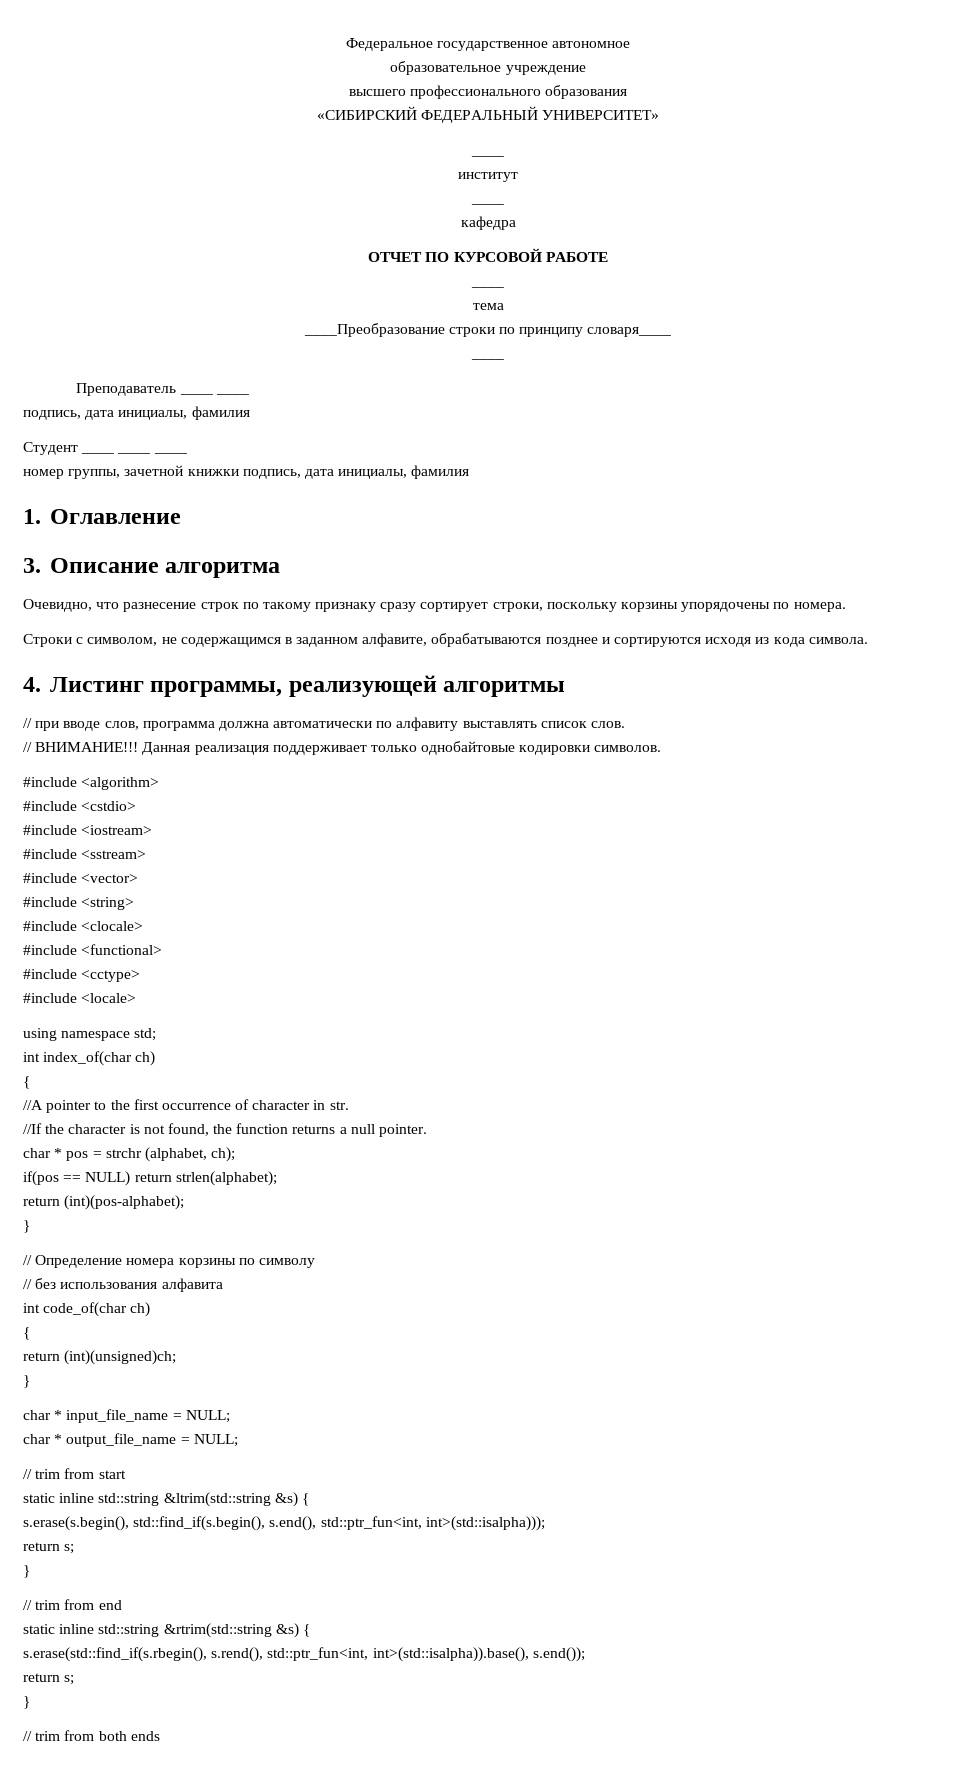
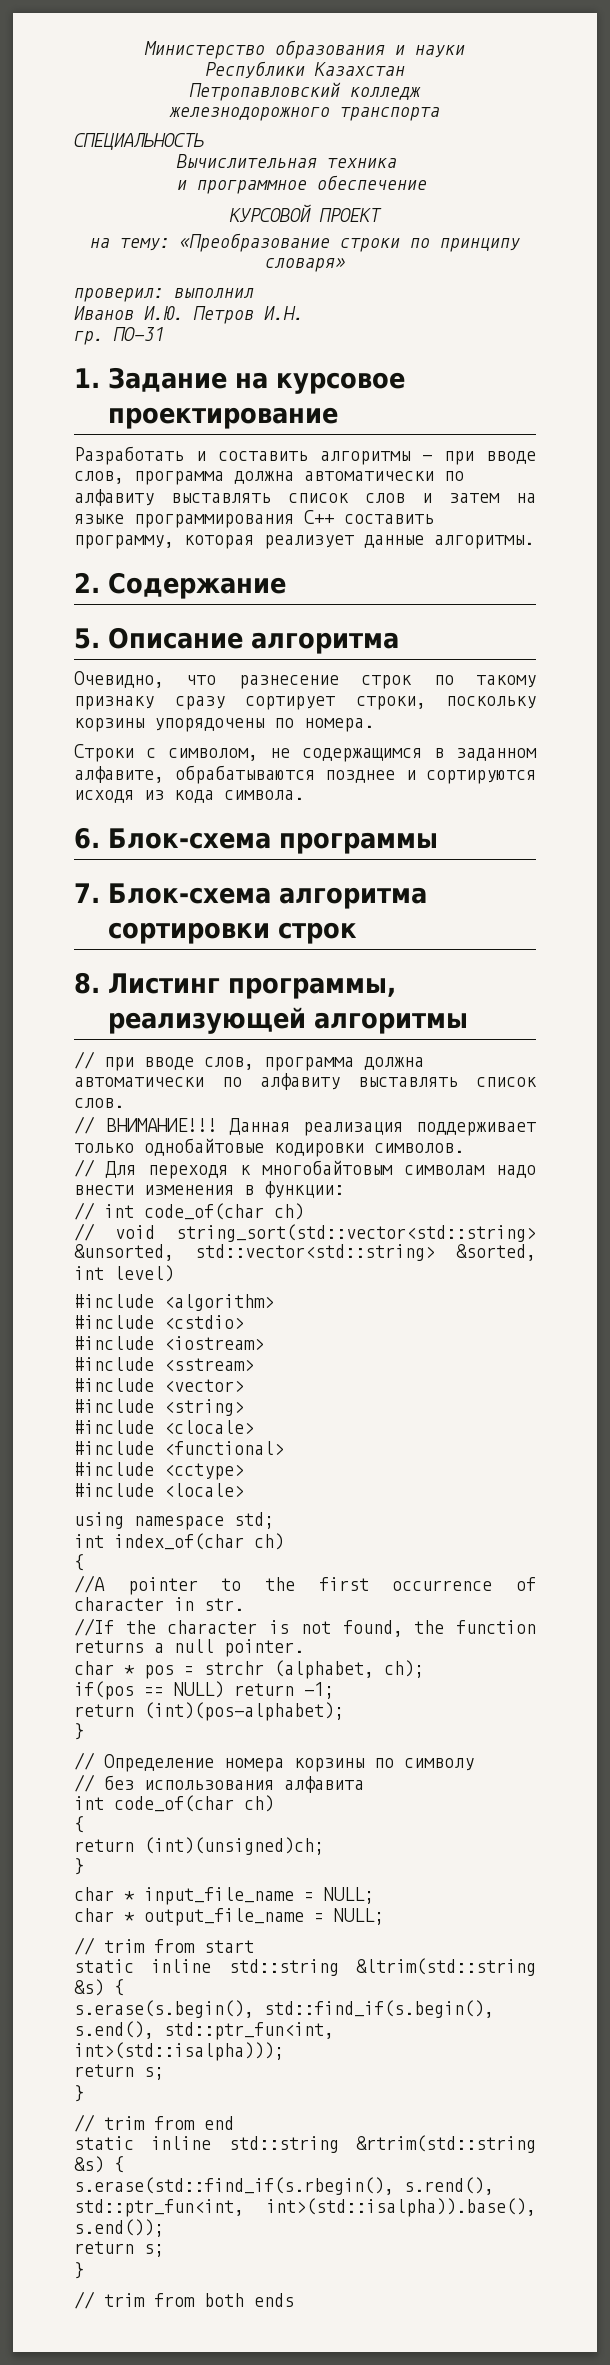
[345,38,631,51] [390,61,586,75] [348,85,628,99] [316,106,660,123] [471,155,504,157] [458,172,518,182] [471,203,504,205] [460,216,516,230] [368,248,608,262] [471,286,504,288] [472,303,504,310] [303,323,672,337] [471,358,504,360] [76,383,249,396] [23,406,250,420] [23,442,187,455] [23,465,470,479] [23,509,181,524] [23,558,41,573] Федеральное государственное автономное // образовательное учреждение // высшего профессионального образования // «СИБИРСКИЙ ФЕДЕРАЛЬНЫЙ УНИВЕРСИТЕТ» // ____ // институт // ____ // кафедра // ОТЧЕТ ПО КУРСОВОЙ РАБОТЕ // ____ // тема // ____Преобразование строки по принципу словаря____ // ____ // Преподаватель ____ ____ // подпись, дата инициалы, фамилия // Студент ____ ____ ____ // номер группы, зачетной книжки подпись, дата инициалы, фамилия // 1. Оглавление // 3. -> [144,40,465,59] [205,61,405,79] [189,82,421,101] [169,107,440,121] [74,133,204,150] [175,154,397,168] [176,175,427,194] [229,204,382,222] [90,233,520,252] [265,258,345,272] [74,288,254,302] [74,306,304,324] [74,327,164,345] [74,367,405,394] [107,407,338,429] [74,446,536,465] [74,471,464,485] [74,489,536,506] [74,510,434,528] [74,535,534,549] [74,572,286,599] [74,628,100,649] Министерство образования и науки // Республики Казахстан // Петропавловский колледж // железнодорожного транспорта // СПЕЦИАЛЬНОСТЬ // Вычислительная техника // и программное обеспечение // КУРСОВОЙ ПРОЕКТ // на тему: «Преобразование строки по принципу словаря» // проверил: выполнил // Иванов И.Ю. Петров И.Н. // гр. ПО-31 // 1. Задание на курсовое проектирование // Разработать и составить алгоритмы - при вводе слов, программа должна автоматически по алфавиту выставлять список слов и затем на языке программирования C++ составить программу, которая реализует данные алгоритмы. // 2. Содержание // 5.
[23,677,41,692] 4. -> [74,827,438,854] [74,883,427,909] [107,922,357,944] [74,972,100,994] 6. Блок-схема программы // 7. Блок-схема алгоритма сортировки строк // 8.
(662, 748) none -> [74,1159,536,1179] [74,1181,344,1198] [74,1202,304,1220] [74,1223,536,1242] [74,1244,536,1261] [74,1265,174,1282] // // Для переходя к многобайтовым символам надо внести изменения в функции: // // int code_of(char ch) // // void string_sort(std::vector<std::string> &unsorted, std::vector<std::string> &sorted, int level)
[175,1171,277,1186] strlen(alphabet); -> [304,1682,334,1699] -1;

